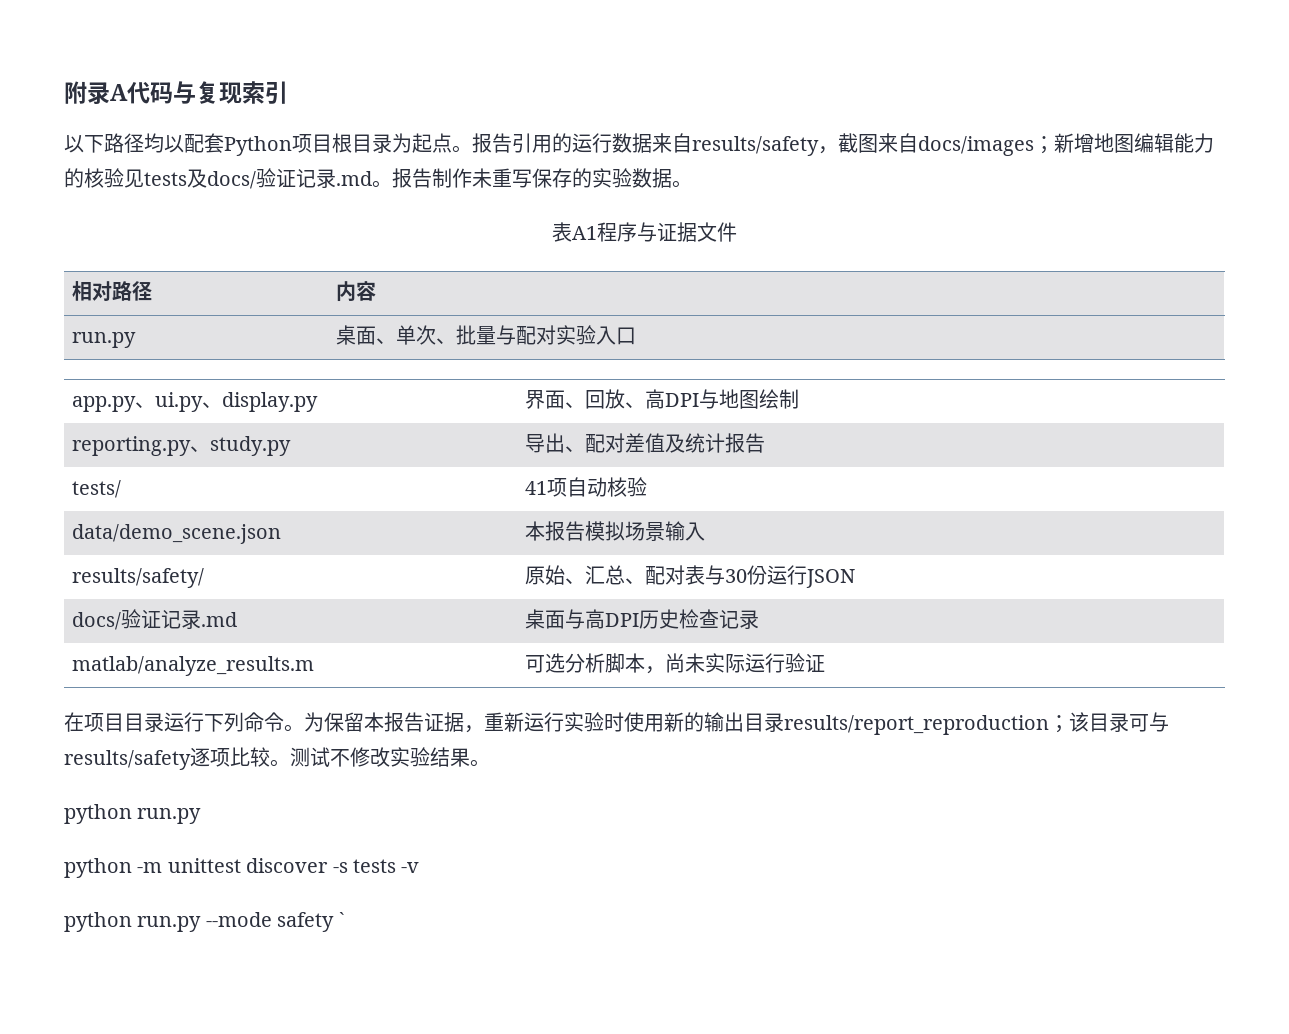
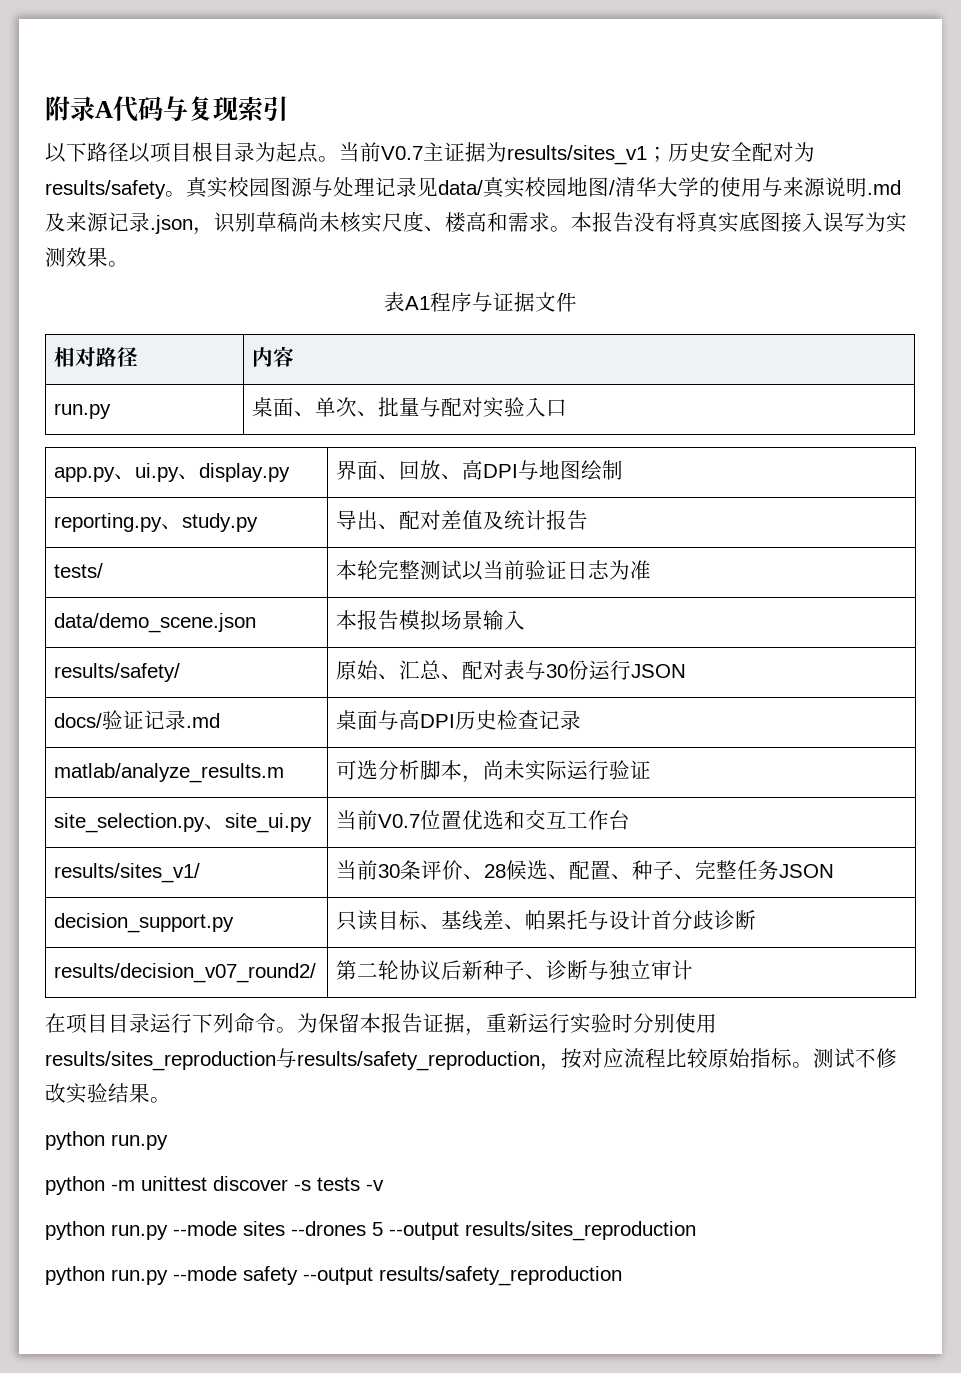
[144,133,292,156] 均以配套Python -> [129,143,150,163] 以
[472,133,1214,156] [64,168,672,189] 报告引用的运行数据来自results/safety，截图来自docs/images；新增地图编辑能力的核验见tests及docs/验证记录.md。报告制作未重写保存的实验数据 -> [339,142,815,165] [45,177,901,199] [45,211,907,235] [45,247,108,267] 当前V0.7主证据为results/sites_v1；历史安全配对为results/safety。真实校园图源与处理记录见data/真实校园地图/清华大学的使用与来源说明.md及来源记录.json，识别草稿尚未核实尺度、楼高和需求。本报告没有将真实底图接入误写为实测效果
[525,477,648,497] 41项自动核验 -> [335,560,651,581] 本轮完整测试以当前验证日志为准
(826, 663) none -> [53,813,312,833] [335,810,630,830] [53,863,200,883] [335,860,834,880] [53,913,234,933] [335,910,756,931] [53,963,316,983] [335,960,693,981] // site_selection.py、site_ui.py | 当前V0.7位置优选和交互工作台 // results/sites_v1/ | 当前30条评价、28候选、配置、种子、完整任务JSON // decision_support.py | 只读目标、基线差、帕累托与设计首分歧诊断 // results/decision_v07_round2/ | 第二轮协议后新种子、诊断与独立审计
[624,712,1169,735] [64,747,270,770] 使用新的输出目录results/report_reproduction；该目录可与results/safety逐项比较 -> [633,1013,717,1033] [45,1048,793,1071] 分别使用results/sites_reproduction与results/safety_reproduction，按对应流程比较原始指标
(420, 867) none -> [45,1221,696,1241] // python run.py --mode sites --drones 5 --output results/sites_reproduction
[338,912,344,927] ` -> [303,1266,622,1286] --output results/safety_reproduction

